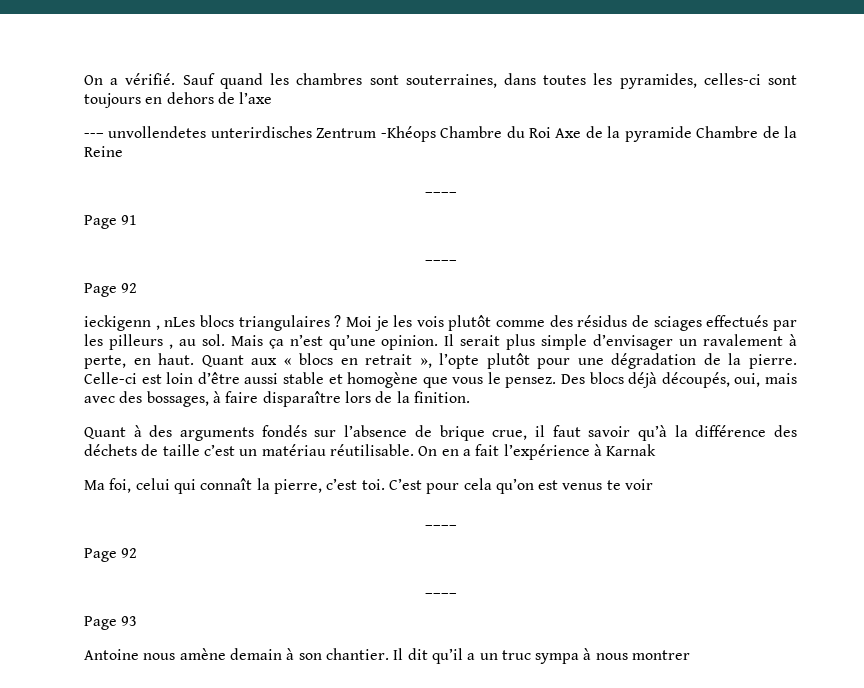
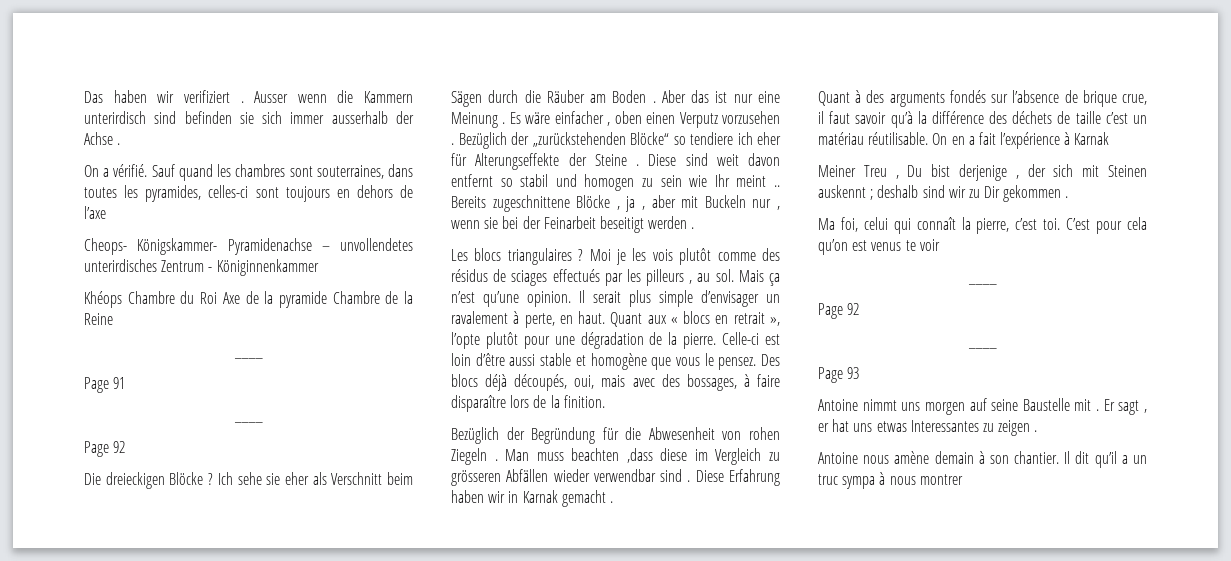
(84, 80) none -> [84,90,413,103] [84,111,414,124] [84,132,121,145] Das haben wir verifiziert . Ausser wenn die Kammern unterirdisch sind befinden sie sich immer ausserhalb der Achse . //
[84,126,436,142] --– unvollendetes unterirdisches Zentrum -Khéops -> [84,238,413,255] [84,259,319,276] [84,291,122,308] Cheops- Königskammer- Pyramidenachse – unvollendetes unterirdisches Zentrum - Königinnenkammer // Khéops
[84,315,196,331] ieckigenn , nLes -> [84,472,413,489] [451,90,780,107] [451,111,780,128] [451,132,781,149] [451,153,780,170] [451,174,780,191] [451,195,780,212] [451,216,695,233] [451,249,468,261] Die dreieckigen Blöcke ? Ich sehe sie eher als Verschnitt beim Sägen durch die Räuber am Boden . Aber das ist nur eine Meinung . Es wäre einfacher , oben einen Verputz vorzusehen . Bezüglich der „zurückstehenden Blöcke“ so tendiere ich eher für Alterungseffekte der Steine . Diese sind weit davon entfernt so stabil und homogen zu sein wie Ihr meint .. Bereits zugeschnittene Blöcke , ja , aber mit Buckeln nur , wenn sie bei der Feinarbeit beseitigt werden . // Les
(470, 397) none -> [451,427,780,444] [451,448,780,465] [451,469,780,486] [451,490,613,507] // Bezüglich der Begründung für die Abwesenheit von rohen Ziegeln . Man muss beachten ,dass diese im Vergleich zu grösseren Abfällen wieder verwendbar sind . Diese Erfahrung haben wir in Karnak gemacht .
(657, 450) none -> [818,164,1147,181] [818,185,1069,202] // Meiner Treu , Du bist derjenige , der sich mit Steinen auskennt ; deshalb sind wir zu Dir gekommen .
(138, 621) none -> [818,398,1147,415] [818,419,1038,436] // Antoine nimmt uns morgen auf seine Baustelle mit . Er sagt , er hat uns etwas Interessantes zu zeigen .

